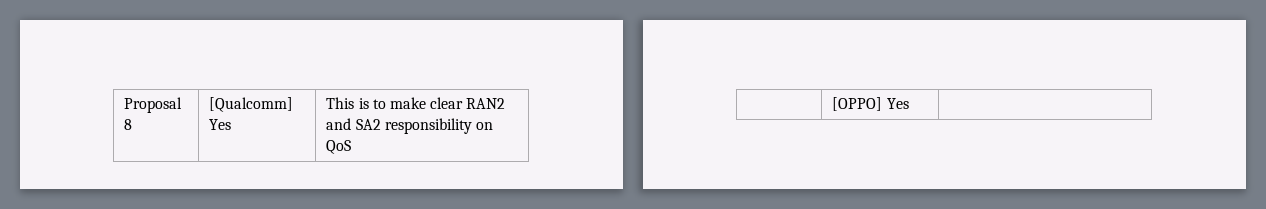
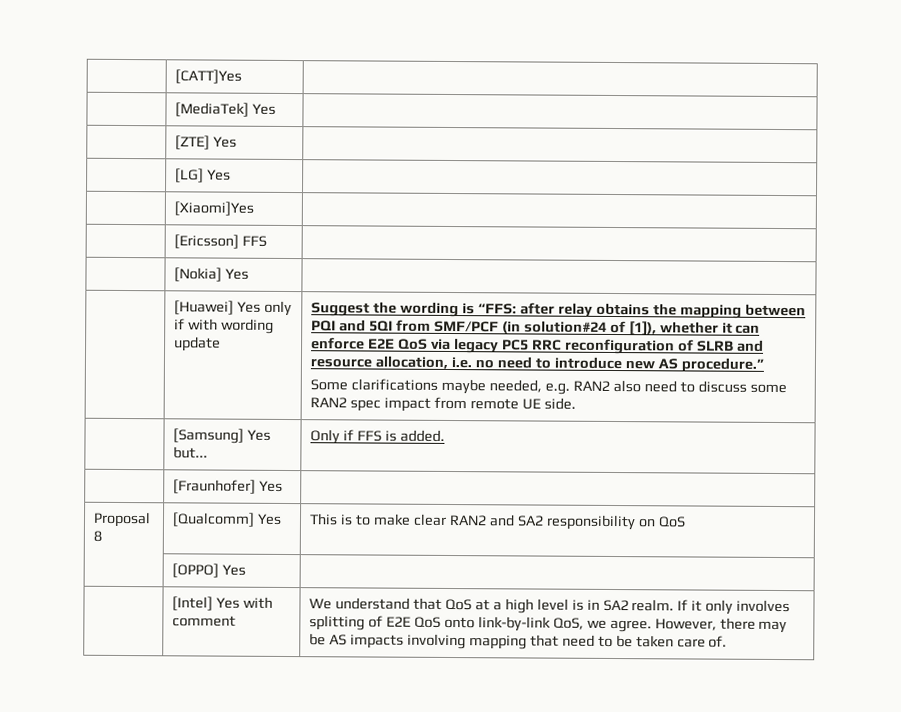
(124, 105) none -> [175,69,243,84] [175,102,277,117] [175,135,238,150] [175,168,232,183] [174,201,255,216] [174,234,268,249] [174,267,250,282] [174,300,293,317] [174,318,275,334] [174,336,222,352] [311,301,806,319] [311,319,761,336] [311,337,764,355] [310,355,764,373] [310,378,787,395] [310,396,576,412] [173,428,272,444] [173,446,209,459] [310,429,446,445] [173,479,284,494] | [CATT]Yes | // | [MediaTek] Yes | // | [ZTE] Yes | // | [LG] Yes | // | [Xiaomi]Yes | // | [Ericsson] FFS | // | [Nokia] Yes | // | [Huawei] Yes only if with wording update | Suggest the wording is “FFS: after relay obtains the mapping between PQI and 5QI from SMF/PCF (in solution#24 of [1]), whether it can enforce E2E QoS via legacy PC5 RRC reconfiguration of SLRB and resource allocation, i.e. no need to introduce new AS procedure.” // Some clarifications maybe needed, e.g. RAN2 also need to discuss some RAN2 spec impact from remote UE side. // | [Samsung] Yes but... | Only if FFS is added. // | [Fraunhofer] Yes | //
(909, 103) none -> [172,596,274,611] [172,615,237,627] [309,597,791,615] [309,615,788,634] [309,633,728,650] // | [Intel] Yes with comment | We understand that QoS at a high level is in SA2 realm. If it only involves splitting of E2E QoS onto link-by-link QoS, we agree. However, there may be AS impacts involving mapping that need to be taken care of.

